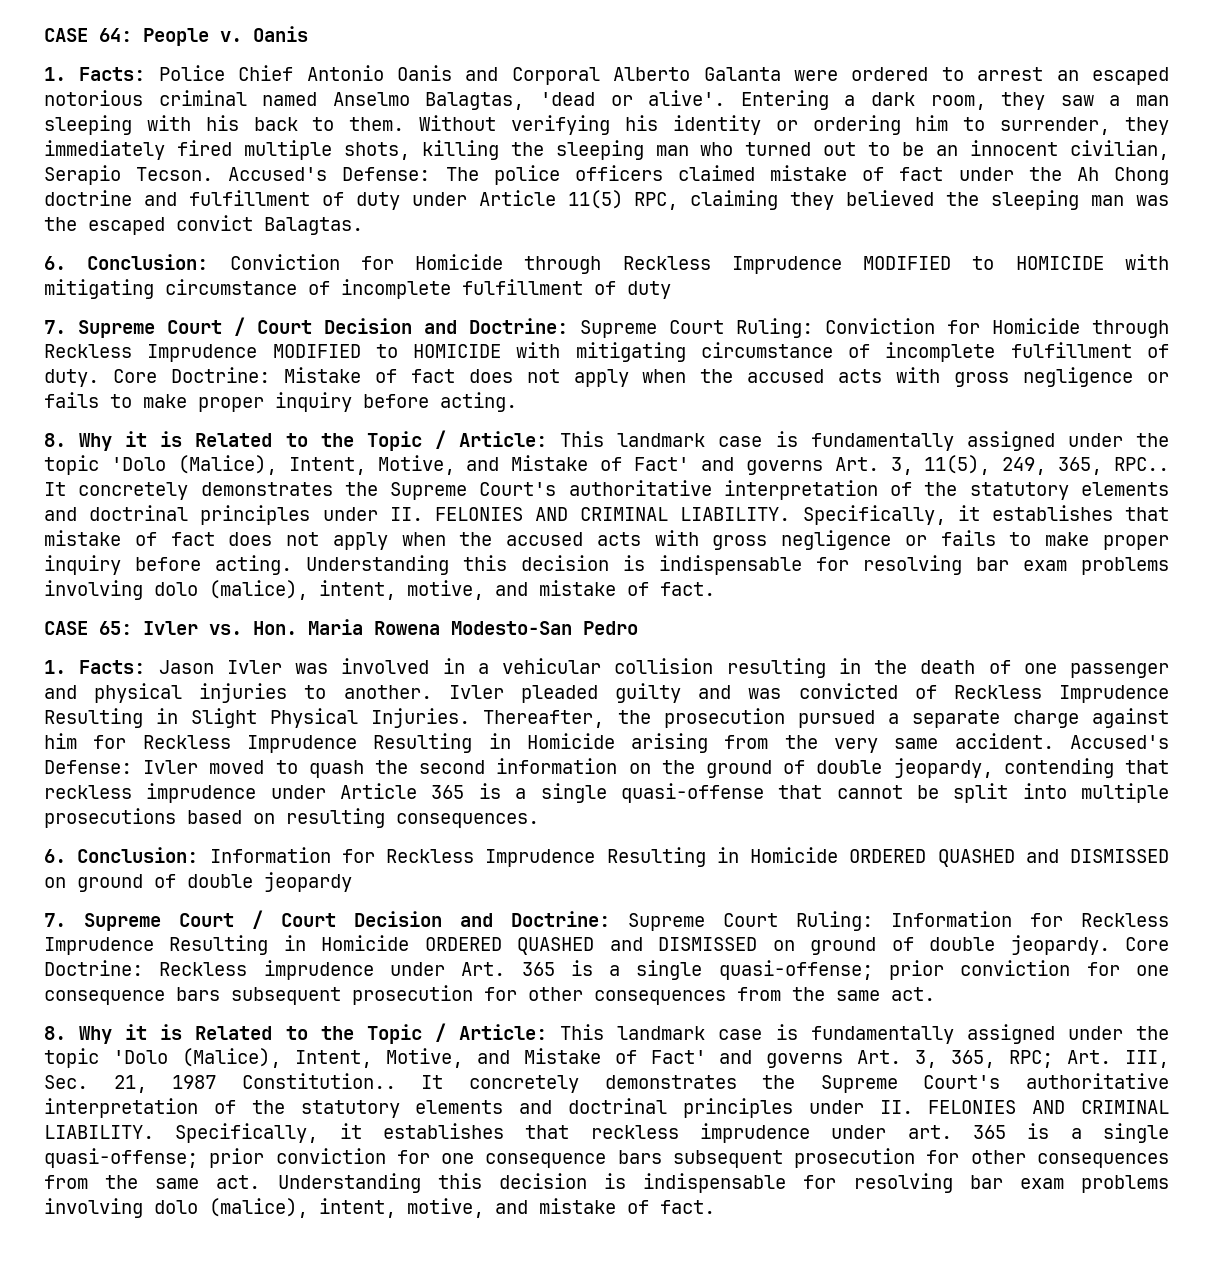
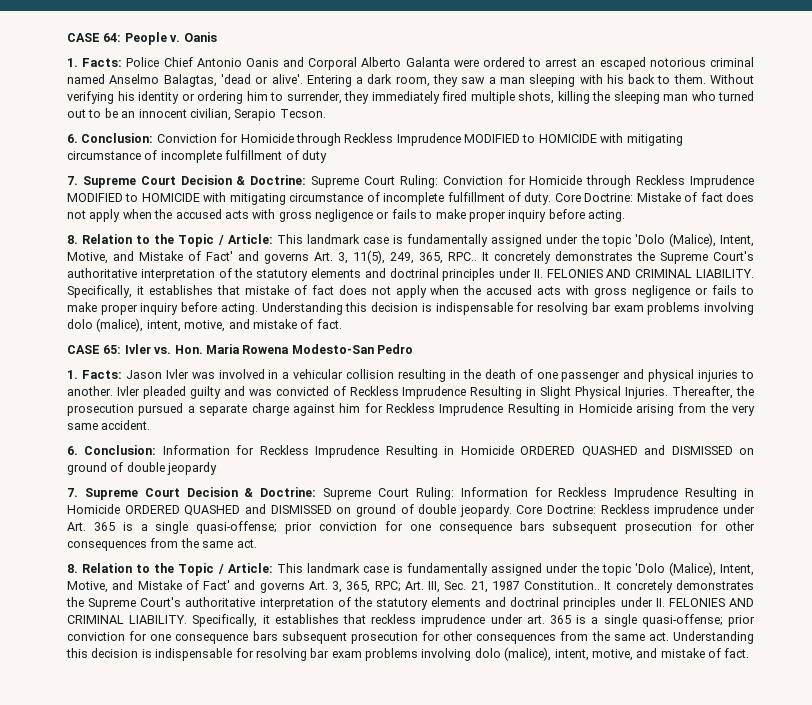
[228,165,1169,185] [44,190,1169,210] [44,215,363,235] Accused's Defense: The police officers claimed mistake of fact under the Ah Chong doctrine and fulfillment of duty under Article 11(5) RPC, claiming they believed the sleeping man was the escaped convict Balagtas. -> (326, 113) none
[234,317,457,336] / Court Decision and -> [180,175,246,185] Decision &
[79,431,273,451] Why it is Related -> [82,234,133,244] Relation
[1069,735,1169,749] [44,758,1170,778] [44,783,1169,803] [44,808,539,828] Accused's Defense: Ivler moved to quash the second information on the ground of double jeopardy, contending that reckless imprudence under Article 365 is a single quasi-offense that cannot be split into multiple prosecutions based on resulting consequences. -> (151, 425) none
[252,910,493,929] / Court Decision and -> [186,487,254,497] Decision &
[79,1024,273,1044] Why it is Related -> [82,563,133,573] Relation

